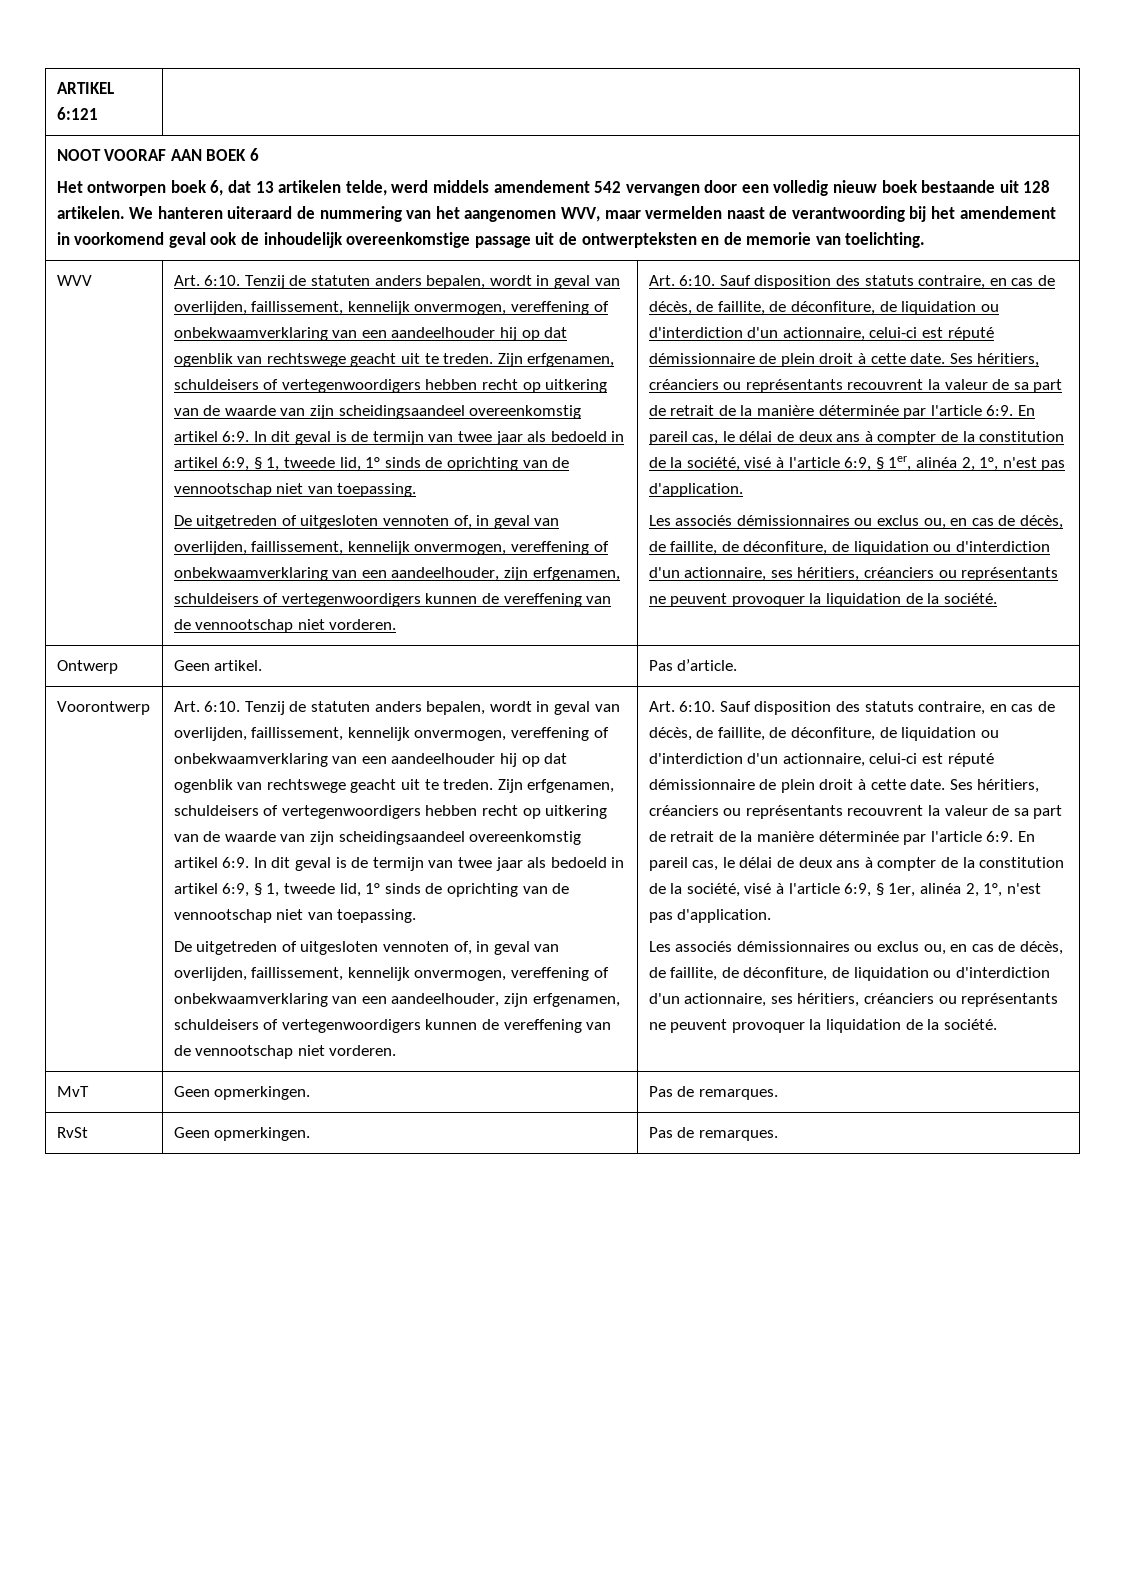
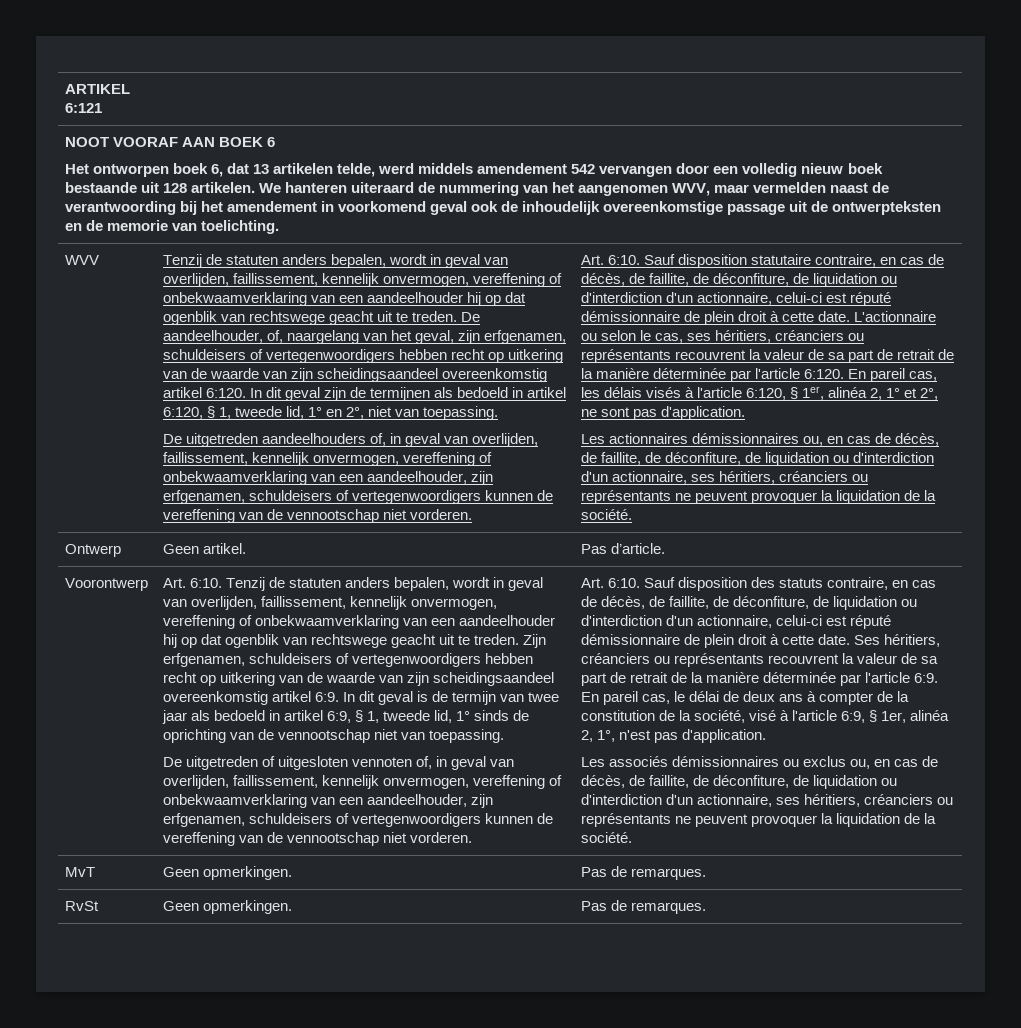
[173,275,241,286] Art. 6:10. -> (99, 260) none
[497,353,523,367] Zijn -> [461,312,481,322] [162,330,480,344] De aandeelhouder, of, naargelang van het geval, zijn
[222,431,625,445] [173,457,570,471] [173,483,417,497] [173,515,449,529] 6:9. In dit geval is de termijn van twee jaar als bedoeld in artikel 6:9, § 1, tweede lid, 1° sinds de oprichting van de vennootschap niet van toepassing. // De uitgetreden of uitgesloten vennoten -> [205,387,567,401] [162,406,499,420] [162,433,366,447] 6:120. In dit geval zijn de termijnen als bedoeld in artikel 6:120, § 1, tweede lid, 1° en 2°, niet van toepassing. // De uitgetreden aandeelhouders
[835,275,914,286] des statuts -> [750,254,811,265] statutaire
[949,353,973,364] Ses -> [854,311,937,322] [580,330,711,343] L'actionnaire ou selon le cas, ses
[986,405,1035,416] [648,431,1065,445] [648,456,1066,471] [648,483,743,497] [648,515,919,526] 6:9. En pareil cas, le délai de deux ans à compter de la constitution de la société, visé à l'article 6:9, § 1er, alinéa 2, 1°, n'est pas d'application. // Les associés démissionnaires ou exclus -> [803,368,938,382] [580,386,939,400] [580,406,745,420] [580,433,799,444] 6:120. En pareil cas, les délais visés à l'article 6:120, § 1er, alinéa 2, 1° et 2°, ne sont pas d'application. // Les actionnaires démissionnaires

